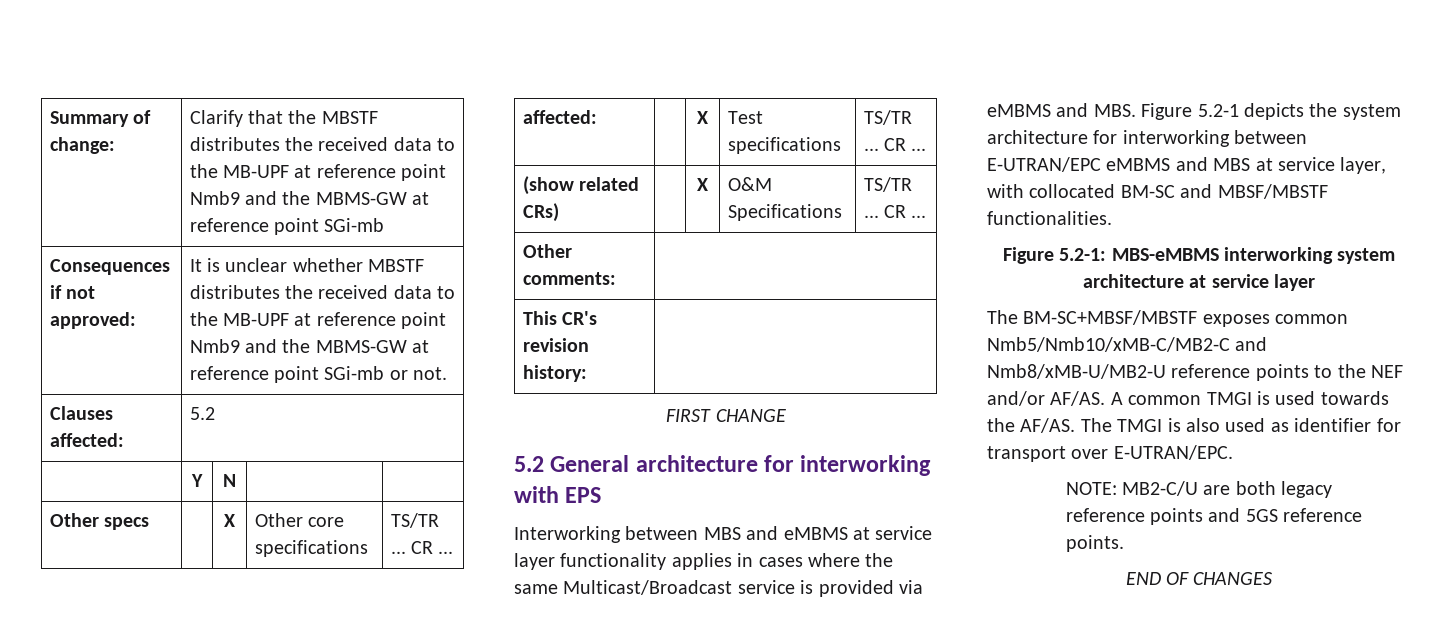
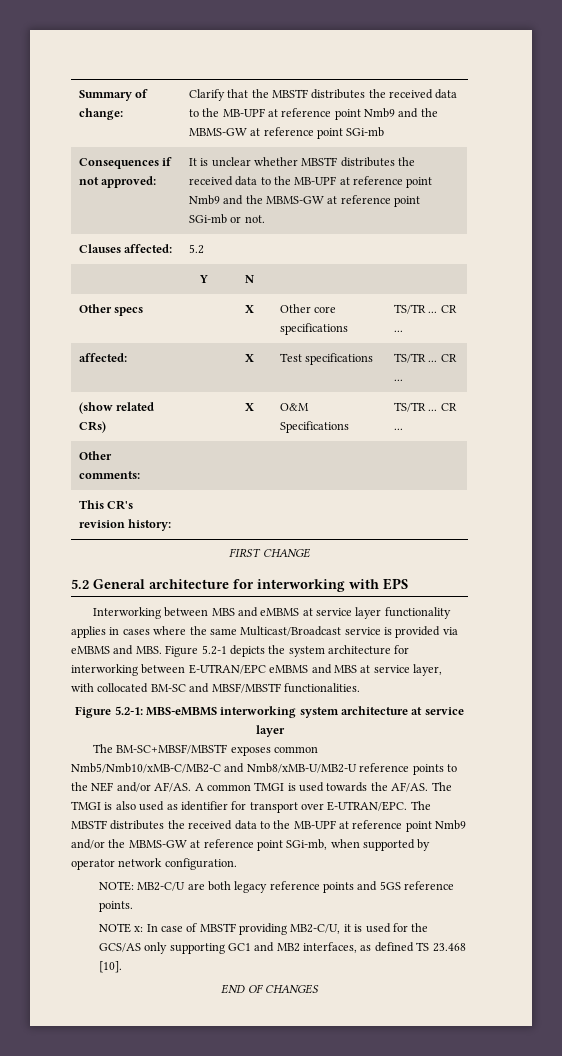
(1233, 452) none -> [410,801,431,810] [71,820,467,832] [71,839,431,851] [71,858,237,870] The MBSTF distributes the received data to the MB-UPF at reference point Nmb9 and/or the MBMS-GW at reference point SGi-mb, when supported by operator network configuration.
(1124, 543) none -> [98,923,429,935] [98,942,466,954] [98,961,122,973] // NOTE x: In case of MBSTF providing MB2-C/U, it is used for the GCS/AS only supporting GC1 and MB2 interfaces, as defined TS 23.468 [10].

